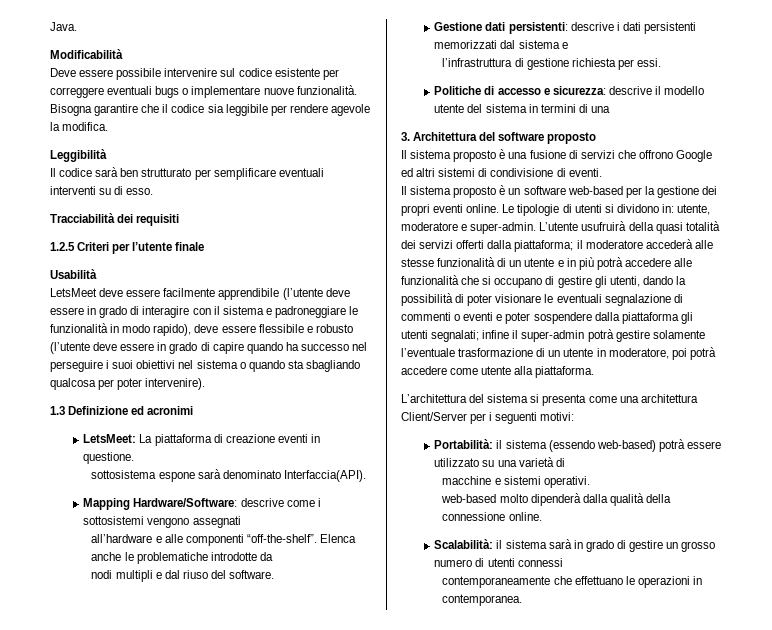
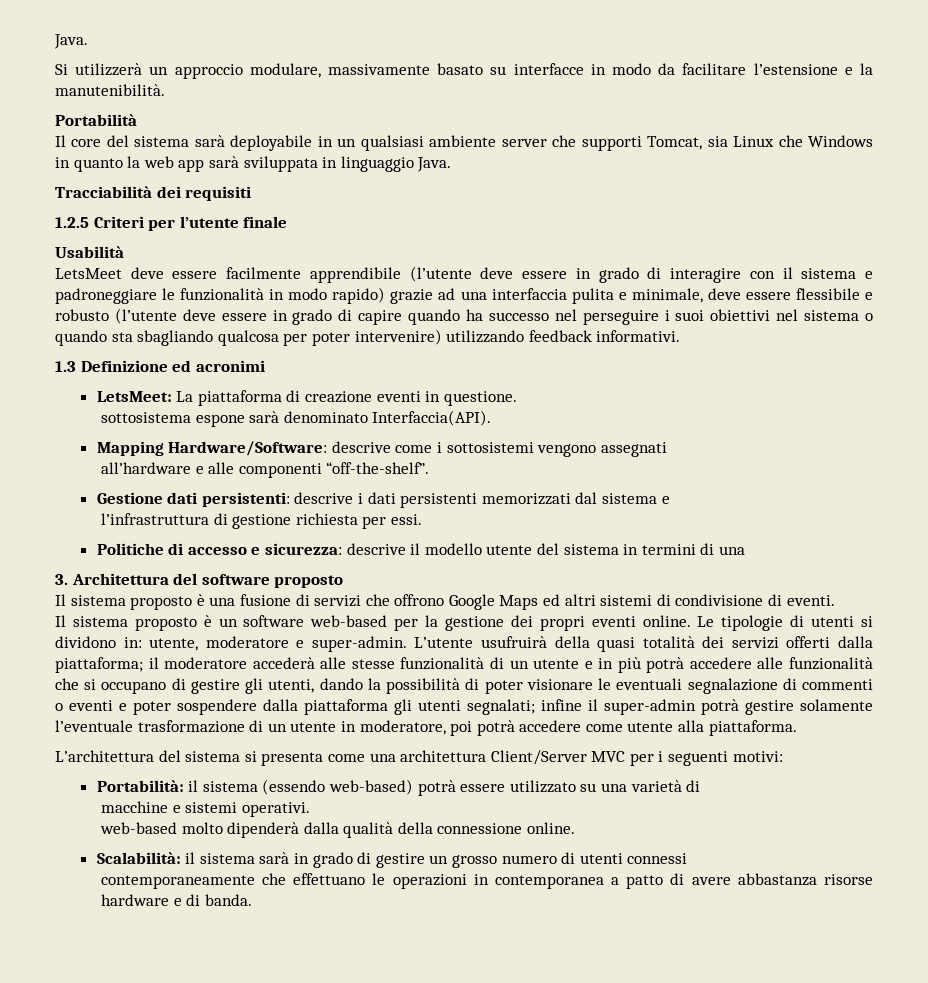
[50,22,77,31] [50,49,123,59] [50,68,339,80] [50,85,357,98] [50,104,370,116] [50,122,109,131] [50,149,107,162] [50,167,324,180] [50,186,154,195] Java. // Modificabilità // Deve essere possibile intervenire sul codice esistente per correggere eventuali bugs o implementare nuove funzionalità. Bisogna garantire che il codice sia leggibile per rendere agevole la modifica. // Leggibilità // Il codice sarà ben strutturato per semplificare eventuali interventi su di esso. -> [54,34,88,49] [55,63,874,79] [55,84,165,96] [55,114,137,126] [55,135,873,151] [55,156,452,172] Java. // Si utilizzerà un approccio modulare, massivamente basato su interfacce in modo da facilitare l’estensione e la manutenibilità. // Portabilità // Il core del sistema sarà deployabile in un qualsiasi ambiente server che supporti Tomcat, sia Linux che Windows in quanto la web app sarà sviluppata in linguaggio Java.
[153,324,192,336] rapido), -> [332,287,703,304] rapido) grazie ad una interfaccia pulita e minimale,
[145,378,206,390] intervenire). -> [354,329,681,345] intervenire) utilizzando feedback informativi.
[319,534,356,543] [91,552,273,564] [91,570,275,582] Elenca anche le problematiche introdotte da // nodi multipli e dal riuso del software. -> (430, 468) none
(713, 156) none -> [499,595,539,610] Maps
(467, 416) none -> [591,751,626,762] MVC
[442,594,523,606] contemporanea. -> [494,873,873,889] [100,894,252,906] contemporanea a patto di avere abbastanza risorse hardware e di banda.

